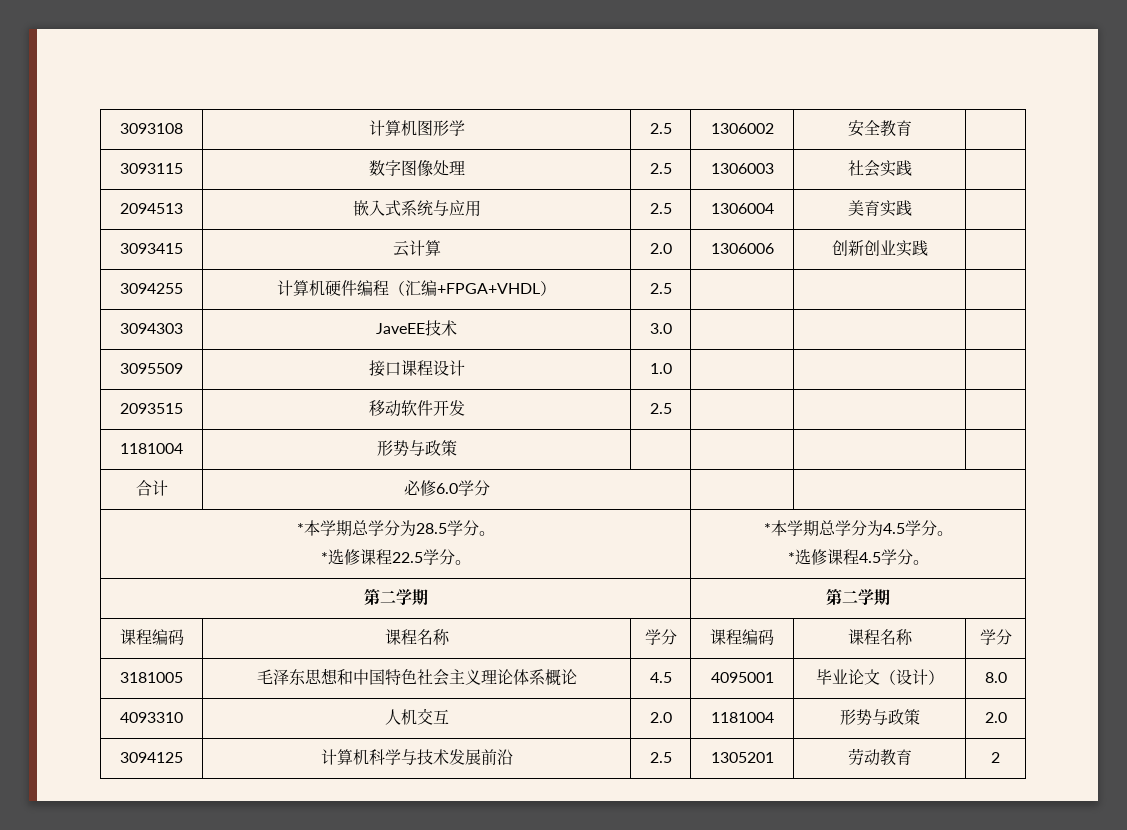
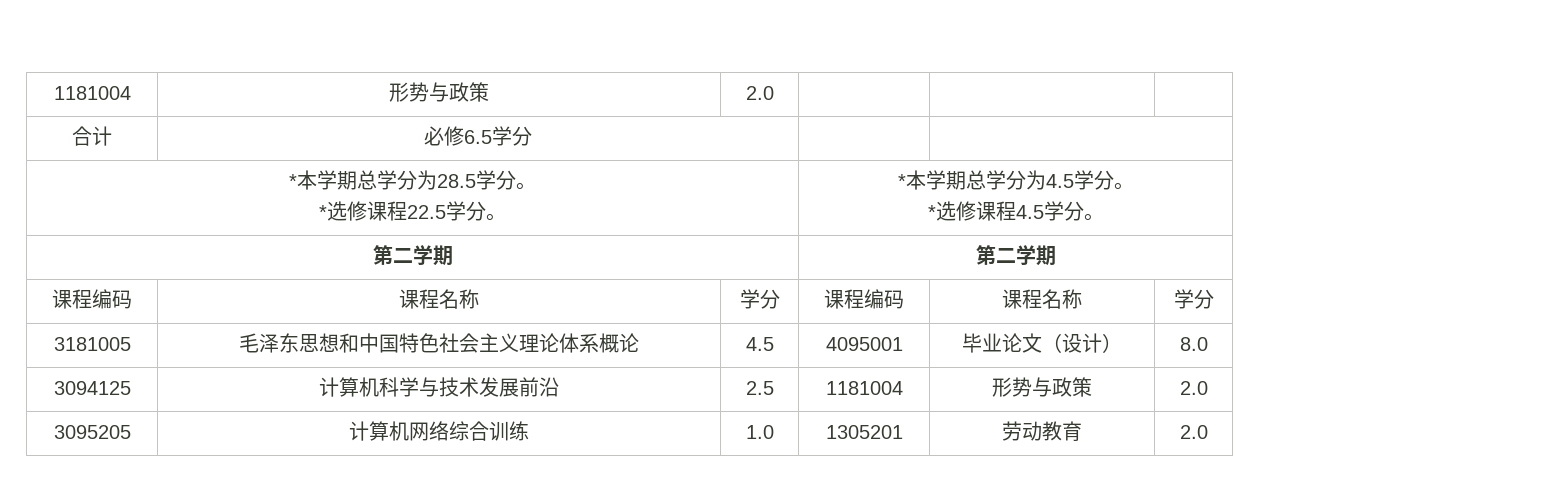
[120,123,183,134] [368,120,465,136] [649,123,672,134] [710,123,774,134] [847,120,912,137] [120,163,183,174] [368,160,465,177] [649,163,672,174] [710,163,774,174] [847,160,912,177] [120,203,183,214] [352,200,481,217] [649,203,672,214] [710,203,774,214] [847,200,912,217] [120,243,183,254] [392,240,441,257] [649,243,672,254] [710,243,774,254] [831,240,928,257] [120,283,183,294] [277,280,556,296] [649,283,672,294] [120,323,183,334] [376,320,457,336] [649,323,672,334] [120,363,183,374] [368,360,465,377] [649,363,672,374] [120,403,183,414] [368,400,465,417] [649,403,672,414] [120,443,183,454] [376,440,457,456] 3093108 | 计算机图形学 | 2.5 | 1306002 | 安全教育 | // 3093115 | 数字图像处理 | 2.5 | 1306003 | 社会实践 | // 2094513 | 嵌入式系统与应用 | 2.5 | 1306004 | 美育实践 | // 3093415 | 云计算 | 2.0 | 1306006 | 创新创业实践 | // 3094255 | 计算机硬件编程（汇编+FPGA+VHDL） | 2.5 | | | // 3094303 | JaveEE技术 | 3.0 | | | // 3095509 | 接口课程设计 | 1.0 | | | // 2093515 | 移动软件开发 | 2.5 | | | // 1181004 | 形势与政策 | -> [53,86,131,100] [389,82,489,102] [745,86,774,100] 1181004 | 形势与政策 | 2.0
[435,483,458,494] 6.0 -> [464,130,492,144] 6.5
[120,712,183,723] [384,708,449,725] [649,712,672,723] [710,712,774,723] [839,709,920,725] [984,712,1007,723] // 4093310 | 人机交互 | 2.0 | 1181004 | 形势与政策 | 2.0 -> (1208, 344) none
(672, 757) none -> [825,381,903,395] [992,377,1093,397] [1179,381,1208,395] [53,425,131,439] [349,421,529,441] [745,425,774,439] | 1181004 | 形势与政策 | 2.0 // 3095205 | 计算机网络综合训练 | 1.0
[991,752,1000,763] 2 -> [1179,425,1208,439] 2.0

